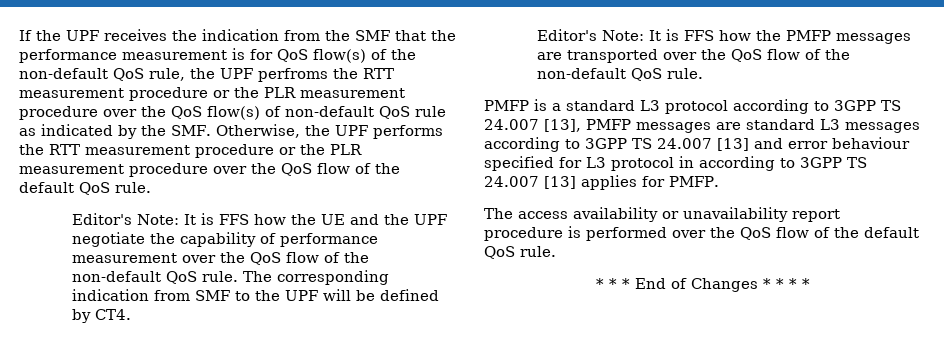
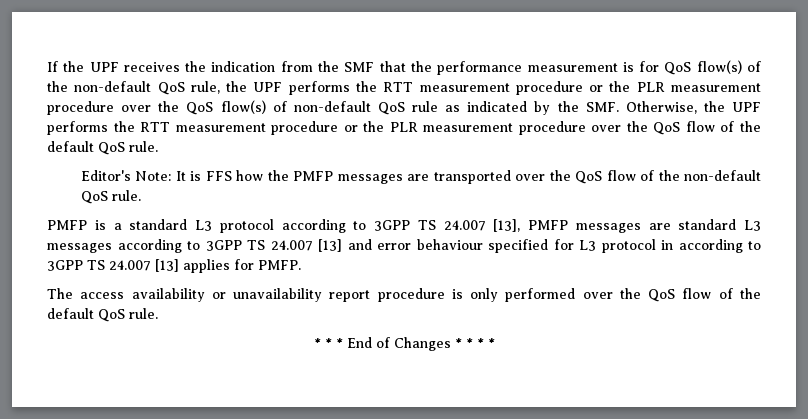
[258,68,328,82] perfroms -> [288,81,350,95] performs
[72,213,448,225] [72,232,379,247] [72,252,370,265] [72,270,390,285] [72,289,440,301] [72,309,132,323] // Editor's Note: It is FFS how the UE and the UPF negotiate the capability of performance measurement over the QoS flow of the non-default QoS rule. The corresponding indication from SMF to the UPF will be defined by CT4. -> (158, 146) none
(581, 232) none -> [470,288,499,302] only

